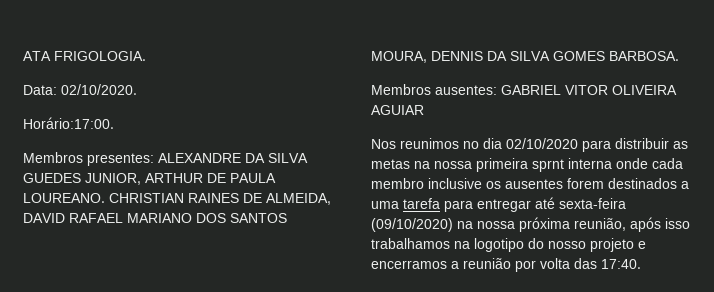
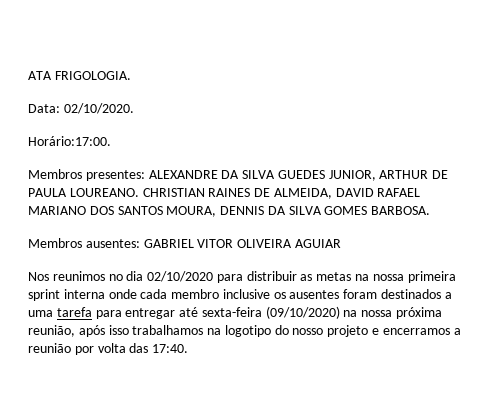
[532,159,564,172] sprnt -> [28,289,60,301] sprint
[567,178,604,189] forem -> [343,289,378,299] foram

